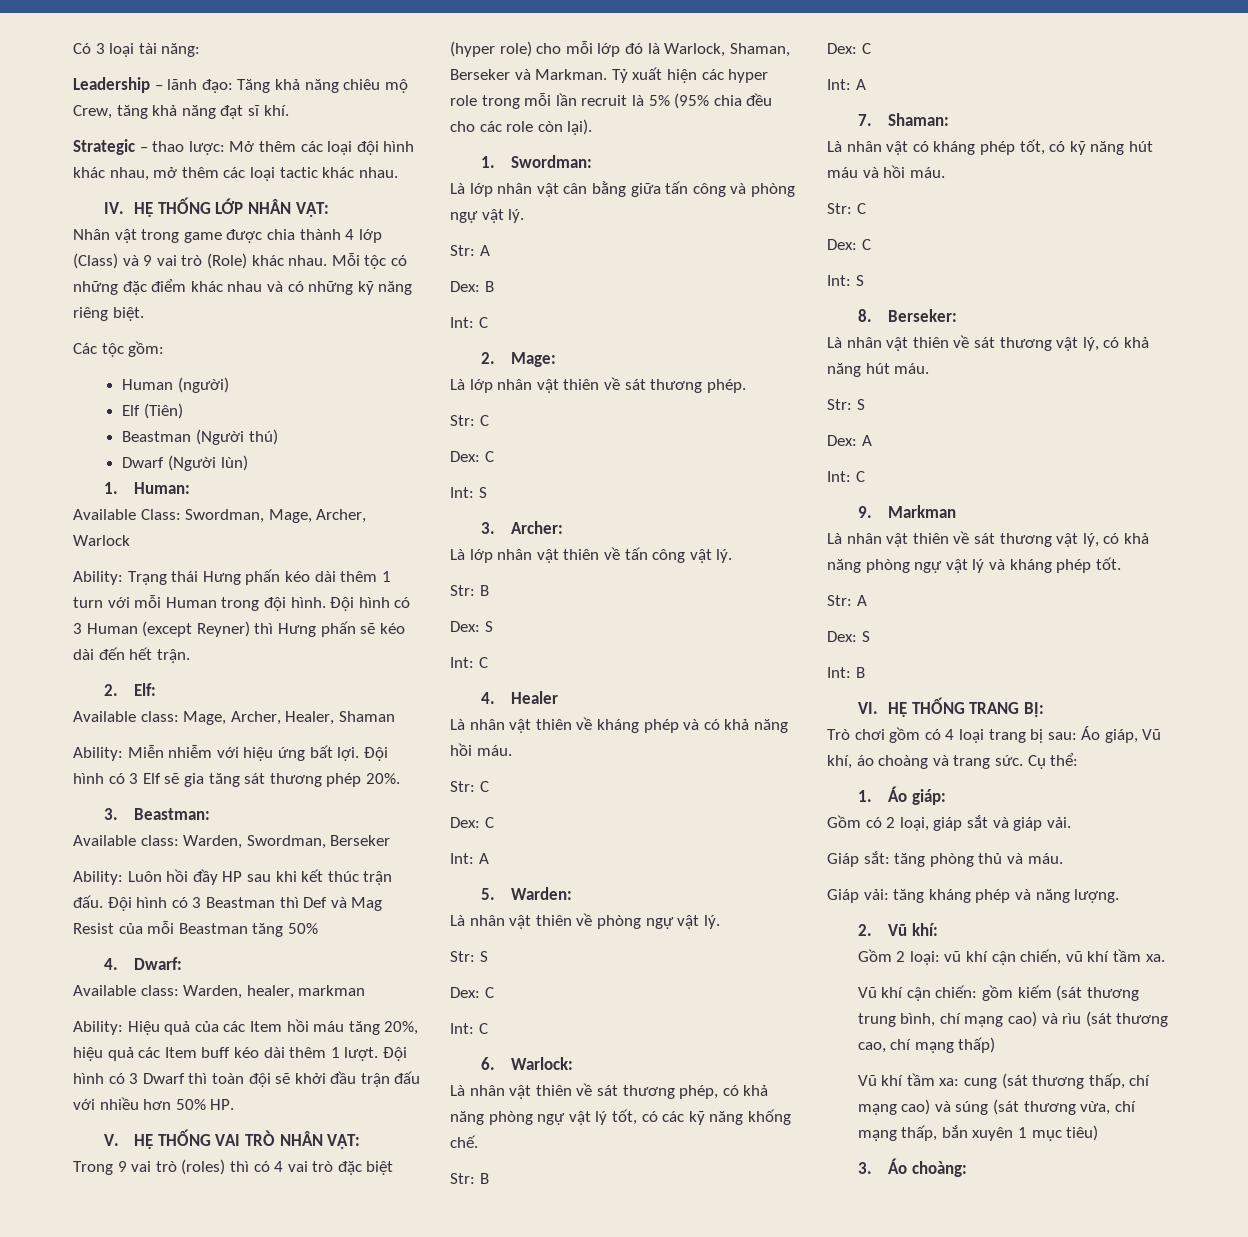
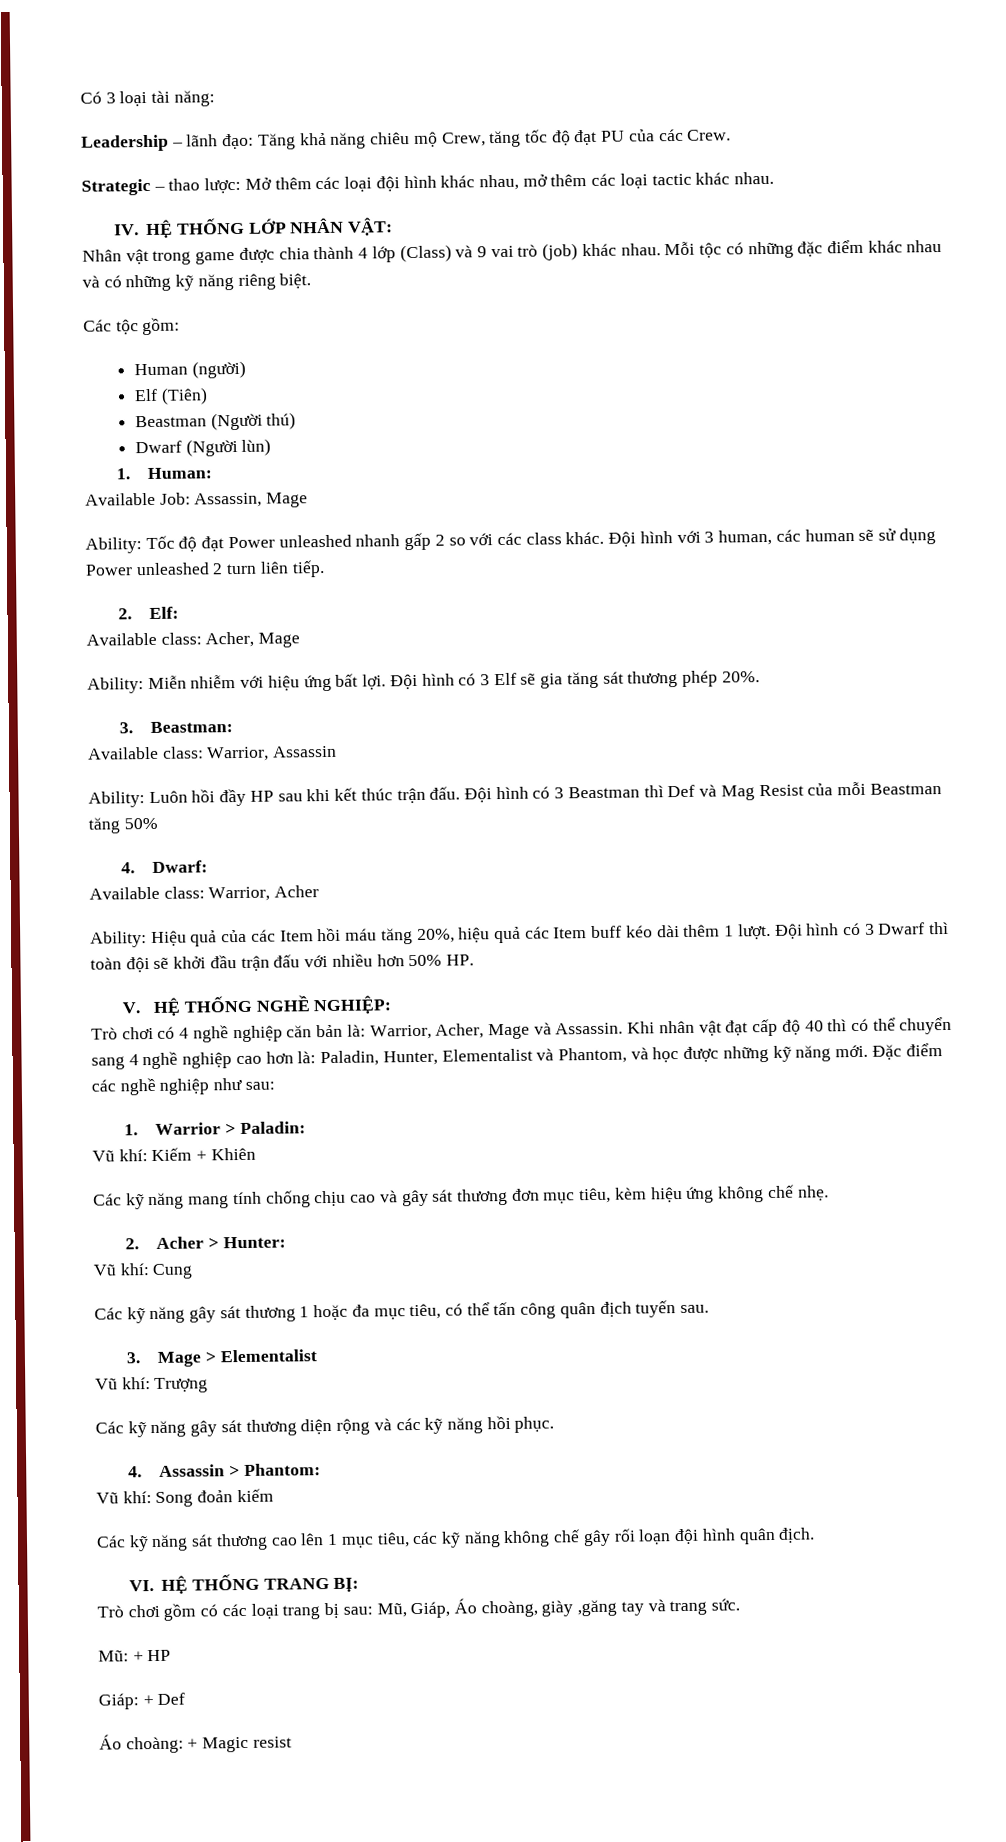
[152,105,289,119] khả năng đạt sĩ khí. -> [524,128,732,146] tốc độ đạt PU của các Crew.
[206,253,247,269] (Role) -> [542,243,579,261] (job)
[140,509,367,523] [73,535,130,546] [73,569,391,585] [73,595,411,611] [73,621,405,637] [73,647,190,663] Class: Swordman, Mage, Archer, Warlock // Ability: Trạng thái Hưng phấn kéo dài thêm 1 turn với mỗi Human trong đội hình. Đội hình có 3 Human (except Reyner) thì Hưng phấn sẽ kéo dài đến hết trận. -> [159,492,309,508] [85,528,936,554] [85,560,325,578] Job: Assassin, Mage // Ability: Tốc độ đạt Power unleashed nhanh gấp 2 so với các class khác. Đội hình với 3 human, các human sẽ sử dụng Power unleashed 2 turn liên tiếp.
[183,711,395,725] Mage, Archer, Healer, Shaman -> [205,631,301,648] Acher, Mage
[183,835,391,849] Warden, Swordman, Berseker -> [207,745,338,762] Warrior, Assassin
[183,985,366,999] Warden, healer, markman -> [208,885,320,902] Warrior, Acher
[215,1130,361,1149] [73,1159,394,1175] [450,41,790,57] [450,67,769,83] [450,93,773,109] [450,119,593,135] [480,155,593,168] [450,181,795,197] [450,209,525,223] [450,245,490,256] [450,281,494,292] [450,317,488,328] [480,352,557,367] [450,377,746,393] [450,415,489,426] [450,451,494,462] [450,487,487,498] [480,521,564,534] [450,547,733,563] [450,585,489,596] [450,621,493,632] [450,657,488,668] [480,691,559,704] [450,717,788,733] [450,743,512,756] [450,781,489,792] [450,817,494,828] [450,853,489,864] [480,887,573,900] [450,913,720,929] [450,951,488,962] [450,987,494,998] [450,1023,488,1034] [480,1057,574,1070] [450,1083,769,1099] [450,1109,791,1125] [450,1135,478,1148] [450,1173,489,1184] [827,43,871,54] [827,79,866,90] [857,113,950,126] [827,139,1153,155] [827,165,945,178] [827,203,866,214] [827,239,871,250] [827,275,864,286] [857,309,958,322] [827,335,1149,351] [827,363,930,377] [827,399,865,410] [827,435,872,446] [827,471,865,482] [857,505,957,518] [827,531,1149,547] [827,557,1121,573] [827,595,867,606] [827,631,870,642] [827,667,865,678] VAI TRÒ NHÂN VẬT: // Trong 9 vai trò (roles) thì có 4 vai trò đặc biệt (hyper role) cho mỗi lớp đó là Warlock, Shaman, Berseker và Markman. Tỷ xuất hiện các hyper role trong mỗi lần recruit là 5% (95% chia đều cho các role còn lại). // 1. Swordman: // Là lớp nhân vật cân bằng giữa tấn công và phòng ngự vật lý. // Str: A // Dex: B // Int: C // 2. Mage: // Là lớp nhân vật thiên về sát thương phép. // Str: C // Dex: C // Int: S // 3. Archer: // Là lớp nhân vật thiên về tấn công vật lý. // Str: B // Dex: S // Int: C // 4. Healer // Là nhân vật thiên về kháng phép và có khả năng hồi máu. // Str: C // Dex: C // Int: A // 5. Warden: // Là nhân vật thiên về phòng ngự vật lý. // Str: S // Dex: C // Int: C // 6. Warlock: // Là nhân vật thiên về sát thương phép, có khả năng phòng ngự vật lý tốt, có các kỹ năng khống chế. // Str: B // Dex: C // Int: A // 7. Shaman: // Là nhân vật có kháng phép tốt, có kỹ năng hút máu và hồi máu. // Str: C // Dex: C // Int: S // 8. Berseker: // Là nhân vật thiên về sát thương vật lý, có khả năng hút máu. // Str: S // Dex: A // Int: C // 9. Markman // Là nhân vật thiên về sát thương vật lý, có khả năng phòng ngự vật lý và kháng phép tốt. // Str: A // Dex: S // Int: B -> [255,995,393,1015] [91,1016,953,1043] [91,1043,943,1070] [91,1077,275,1096] [123,1121,306,1136] [92,1147,256,1162] [93,1184,829,1210] [124,1236,286,1250] [93,1263,194,1279] [94,1300,710,1324] [125,1349,317,1367] [95,1377,209,1393] [95,1415,555,1438] [127,1463,321,1478] [96,1488,274,1507] [96,1527,816,1552] NGHỀ NGHIỆP: // Trò chơi có 4 nghề nghiệp căn bản là: Warrior, Acher, Mage và Assassin. Khi nhân vật đạt cấp độ 40 thì có thể chuyển sang 4 nghề nghiệp cao hơn là: Paladin, Hunter, Elementalist và Phantom, và học được những kỹ năng mới. Đặc điểm các nghề nghiệp như sau: // 1. Warrior > Paladin: // Vũ khí: Kiếm + Khiên // Các kỹ năng mang tính chống chịu cao và gây sát thương đơn mục tiêu, kèm hiệu ứng không chế nhẹ. // 2. Acher > Hunter: // Vũ khí: Cung // Các kỹ năng gây sát thương 1 hoặc đa mục tiêu, có thể tấn công quân địch tuyến sau. // 3. Mage > Elementalist // Vũ khí: Trượng // Các kỹ năng gây sát thương diện rộng và các kỹ năng hồi phục. // 4. Assassin > Phantom: // Vũ khí: Song đoản kiếm // Các kỹ năng sát thương cao lên 1 mục tiêu, các kỹ năng không chế gây rối loạn đội hình quân địch.
[945,729,955,740] 4 -> [221,1603,247,1617] các
[1081,726,1162,743] [827,753,1079,769] [857,786,946,805] [827,815,1071,831] [827,851,1063,867] [827,889,1120,903] [857,923,938,936] [857,949,1165,965] [857,985,1139,1001] [857,1011,1169,1027] [857,1037,996,1053] [857,1073,1151,1089] [857,1099,1136,1115] [857,1125,1099,1141] [857,1158,967,1177] Áo giáp, Vũ khí, áo choàng và trang sức. Cụ thể: // 1. Áo giáp: // Gồm có 2 loại, giáp sắt và giáp vải. // Giáp sắt: tăng phòng thủ và máu. // Giáp vải: tăng kháng phép và năng lượng. // 2. Vũ khí: // Gồm 2 loại: vũ khí cận chiến, vũ khí tầm xa. // Vũ khí cận chiến: gồm kiếm (sát thương trung bình, chí mạng cao) và rìu (sát thương cao, chí mạng thấp) // Vũ khí tầm xa: cung (sát thương thấp, chí mạng cao) và súng (sát thương vừa, chí mạng thấp, bắn xuyên 1 mục tiêu) // 3. Áo choàng: -> [376,1598,741,1619] [98,1649,172,1662] [98,1692,186,1710] [99,1734,292,1754] Mũ, Giáp, Áo choàng, giày ,găng tay và trang sức. // Mũ: + HP // Giáp: + Def // Áo choàng: + Magic resist

